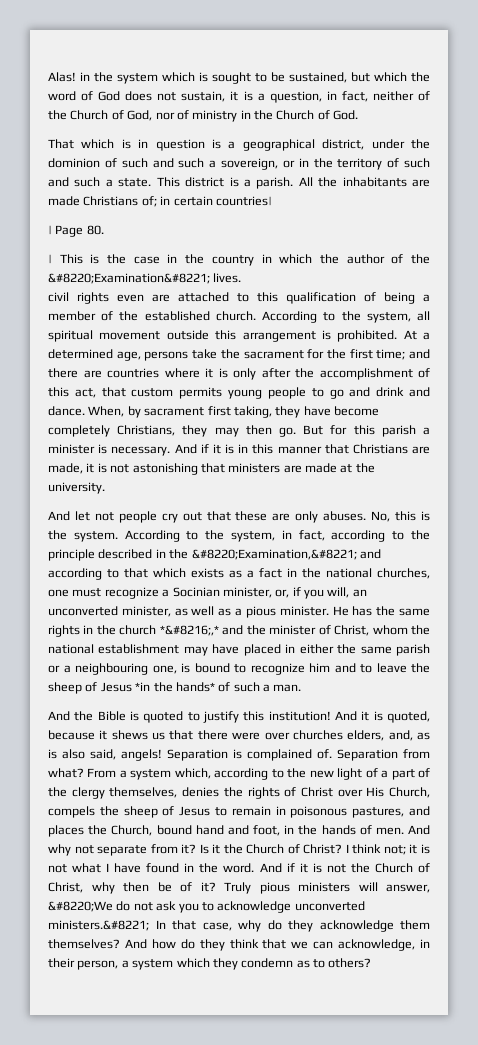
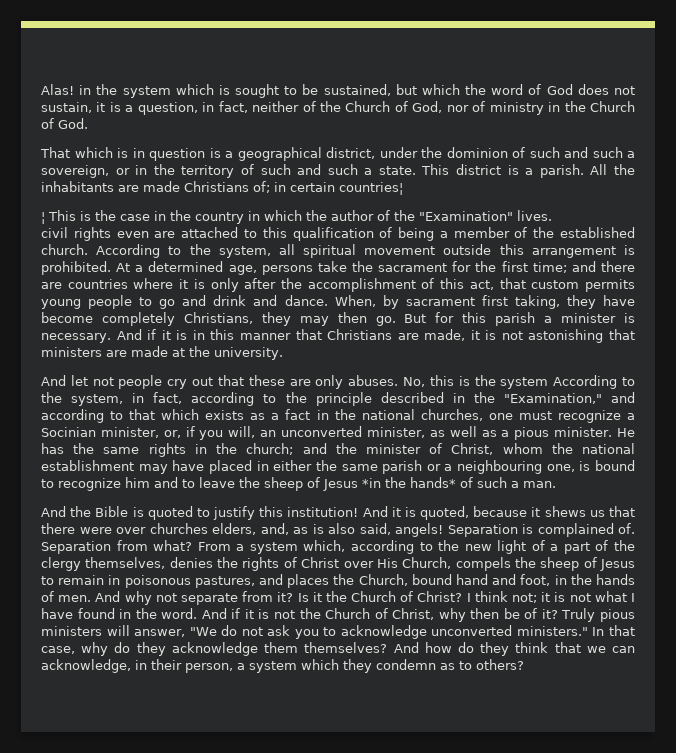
[215,196,272,206] [48,225,104,237] [48,254,52,264] countries| // | Page 80. // | -> [339,182,403,195] [41,212,45,224] countries¦ // ¦
[48,273,210,284] &#8220;Examination&#8221; -> [419,211,513,221] "Examination"
[73,531,118,542] system. -> [500,377,549,389] system
[191,549,357,560] &#8220;Examination,&#8221; -> [503,393,602,404] "Examination,"
[119,625,219,636] church *&#8216;,* -> [246,443,294,455] church;
[48,901,113,912] &#8220;We -> [189,627,217,636] "We
[48,920,149,931] ministers.&#8221; -> [516,626,588,636] ministers."

